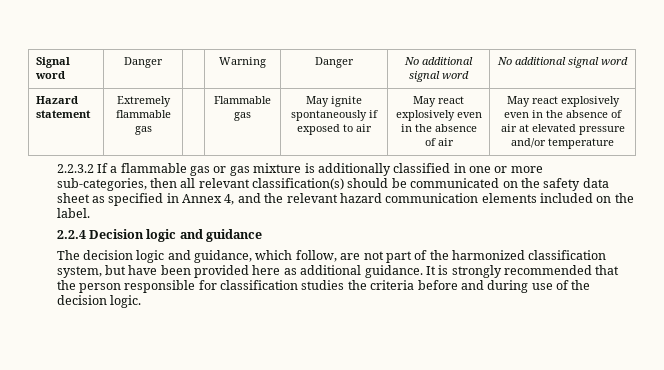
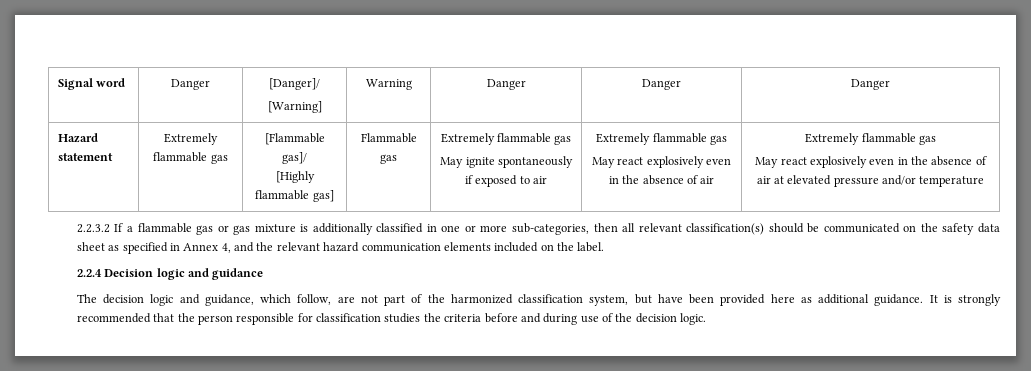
(163, 62) none -> [269,78,320,90] [267,101,322,113] [Danger]/ // [Warning]
[404,57,473,65] [409,71,469,82] [497,57,628,68] No additional signal word | No additional signal word -> [642,79,681,90] [851,79,890,90] Danger | Danger
(152, 130) none -> [264,133,325,145] [282,152,307,164] [275,171,315,183] [255,190,334,202] [Flammable gas]/ // [Highly flammable gas]
(251, 116) none -> [440,133,572,145] Extremely flammable gas //
(372, 128) none -> [596,133,727,145] Extremely flammable gas //
(454, 142) none -> [805,133,936,145] Extremely flammable gas //

